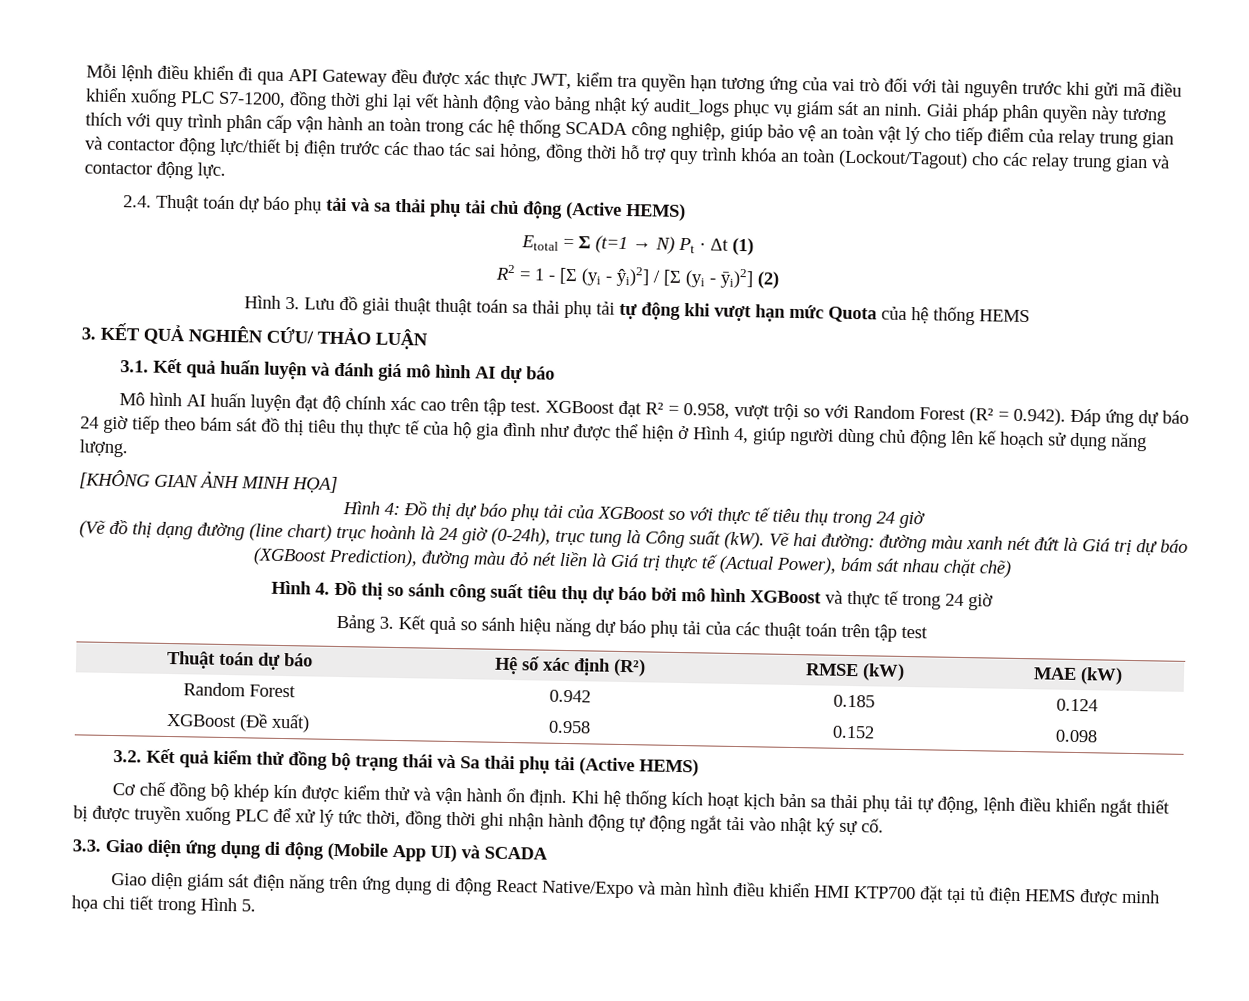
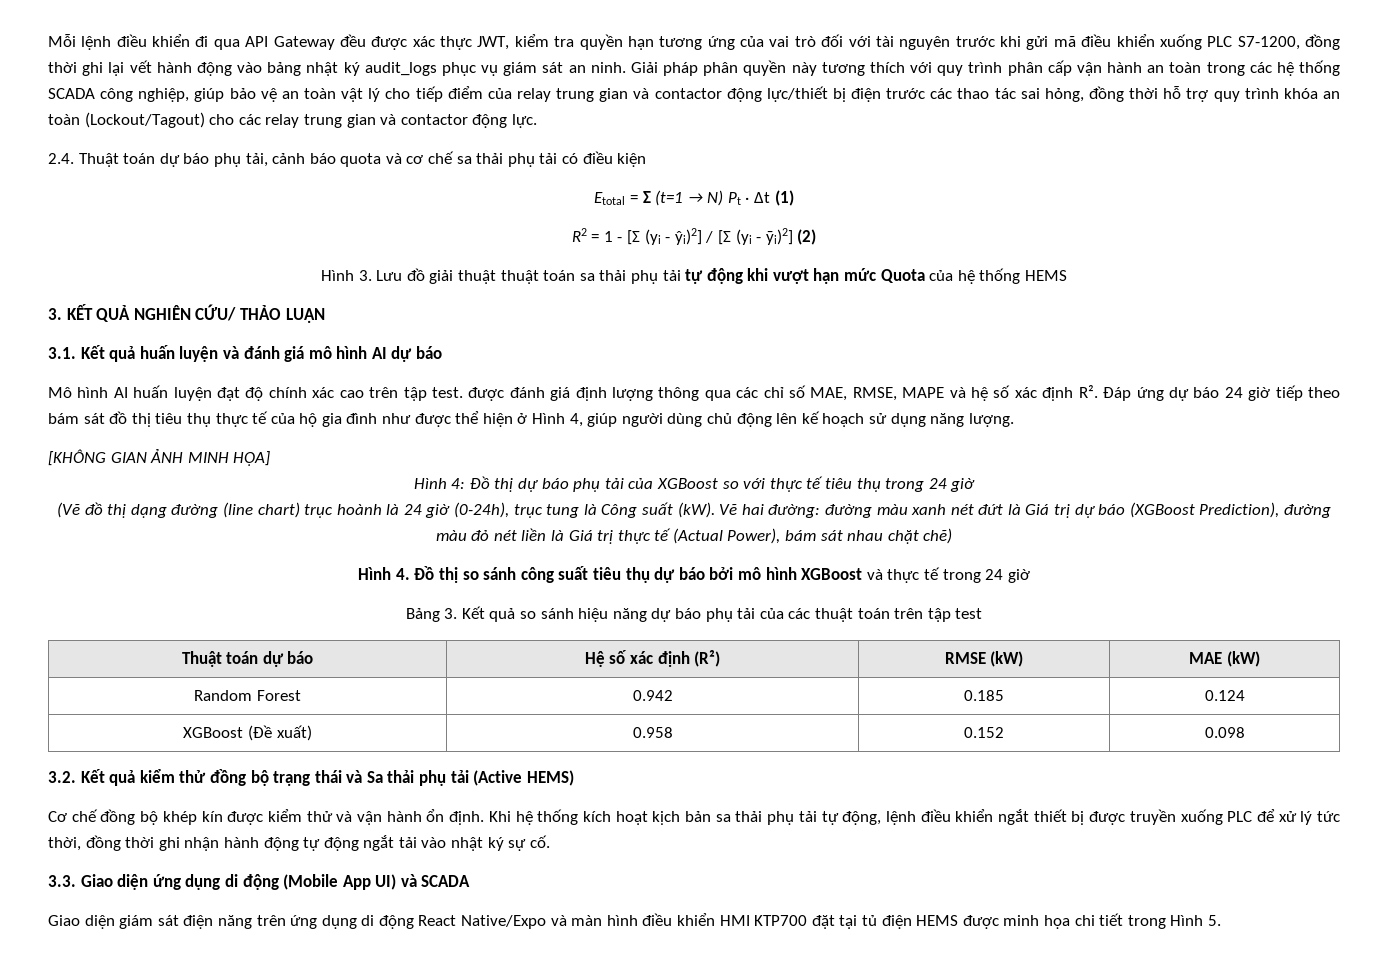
[326,197,687,222] tải và sa thải phụ tải chủ động (Active HEMS) -> [245,151,647,167] tải, cảnh báo quota và cơ chế sa thải phụ tải có điều kiện
[545,400,1067,426] XGBoost đạt R² = 0.958, vượt trội so với Random Forest (R² = 0.942). -> [468,385,1098,401] được đánh giá định lượng thông qua các chỉ số MAE, RMSE, MAPE và hệ số xác định R².

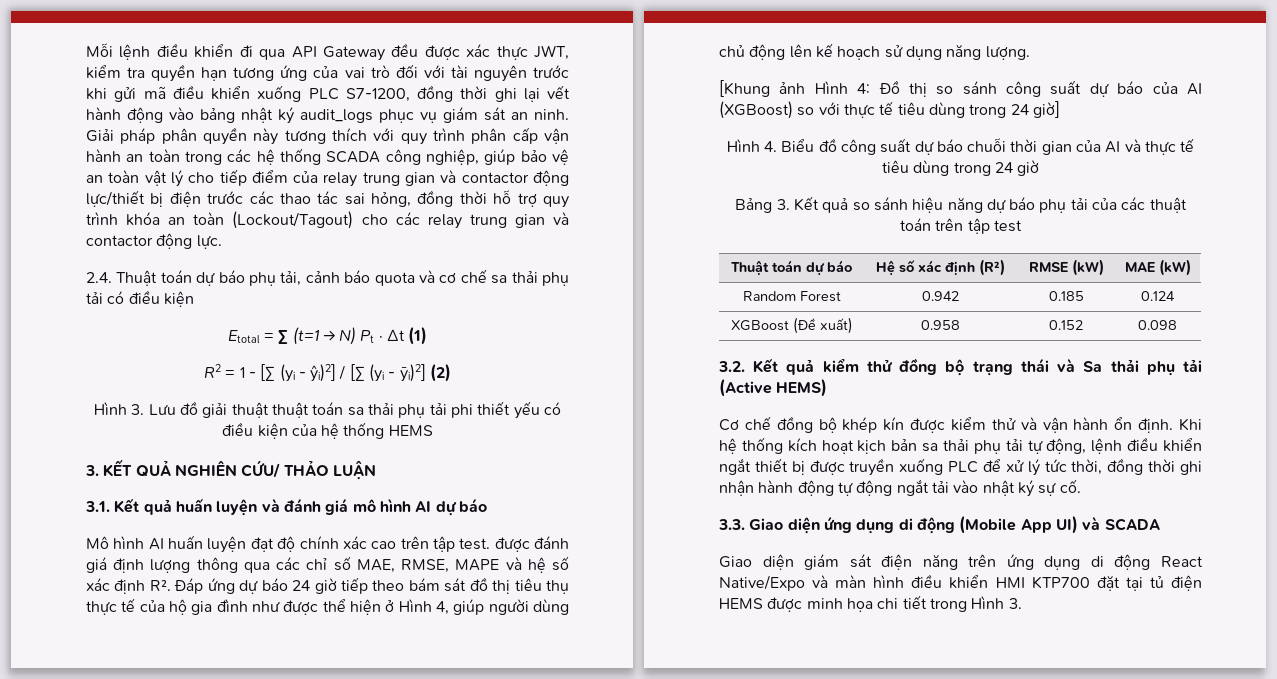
[685,268,925,284] tự động khi vượt hạn mức Quota -> [450,401,561,419] [222,422,288,439] phi thiết yếu có điều kiện
[48,449,271,466] [413,476,976,492] [56,502,1332,518] [435,528,953,544] [358,566,863,583] [KHÔNG GIAN ẢNH MINH HỌA] // Hình 4: Đồ thị dự báo phụ tải của XGBoost so với thực tế tiêu thụ trong 24 giờ // (Vẽ đồ thị dạng đường (line chart) trục hoành là 24 giờ (0-24h), trục tung là Công suất (kW). Vẽ hai đường: đường màu xanh nét đứt là Giá trị dự báo (XGBoost Prediction), đường màu đỏ nét liền là Giá trị thực tế (Actual Power), bám sát nhau chặt chẽ) // Hình 4. Đồ thị so sánh công suất tiêu thụ dự báo bởi mô hình XGBoost -> [719,80,1202,97] [719,101,1060,119] [726,138,1121,155] [Khung ảnh Hình 4: Đồ thị so sánh công suất dự báo của AI (XGBoost) so với thực tế tiêu dùng trong 24 giờ] // Hình 4. Biểu đồ công suất dự báo chuỗi thời gian của AI
(940, 573) none -> [881,160,950,176] tiêu dùng
[1207,915,1221,926] 5. -> [1008,598,1022,609] 3.

